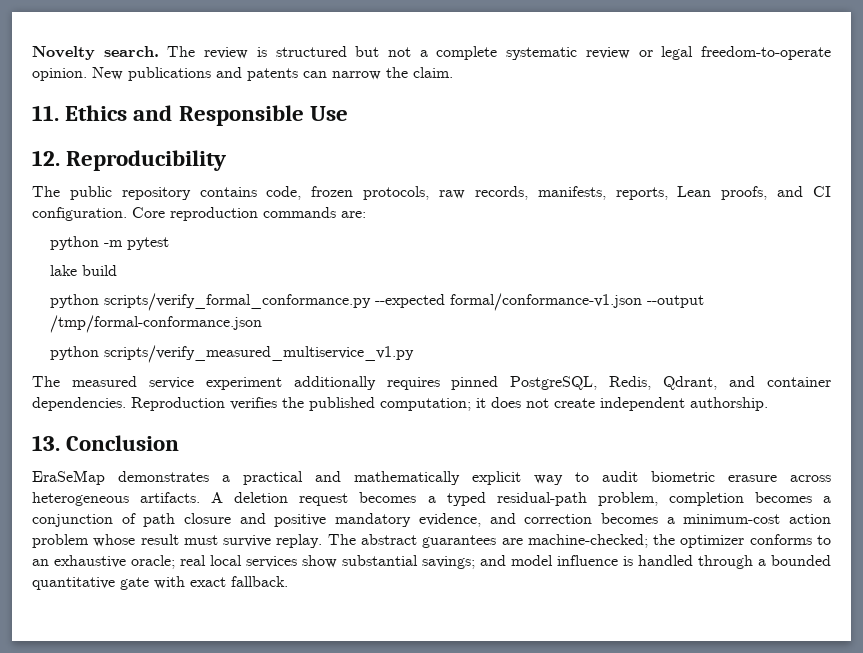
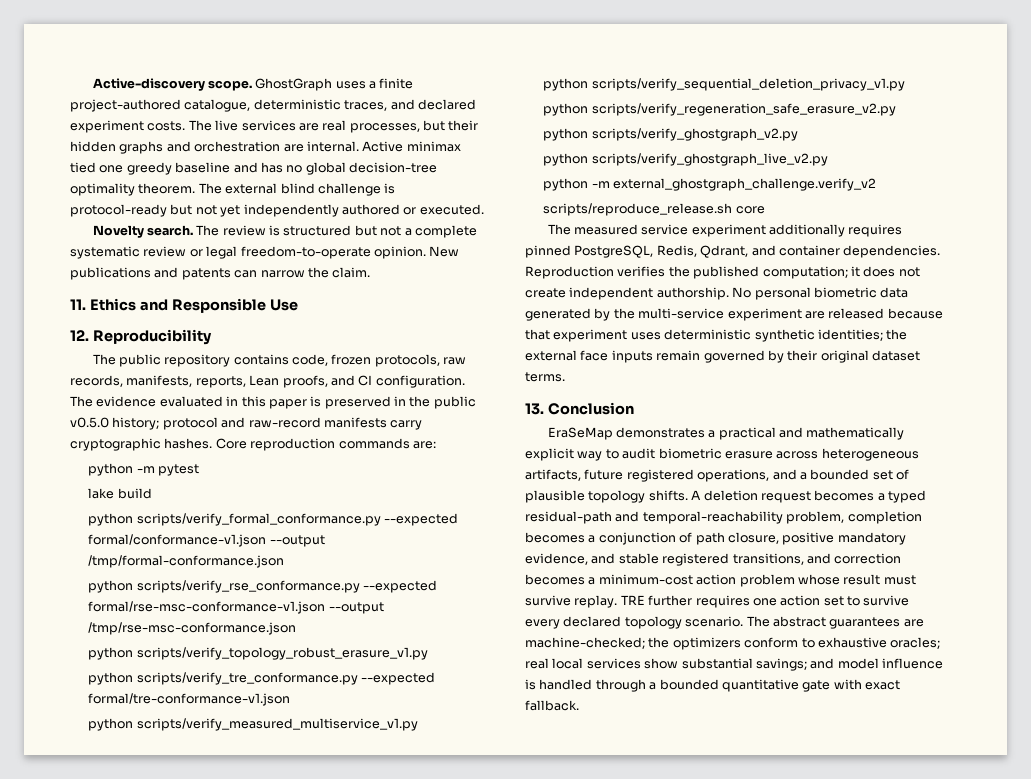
(32, 53) none -> [92,78,414,91] [70,99,476,112] [70,120,479,133] [70,141,461,154] [70,162,437,175] [70,183,396,196] [70,204,484,217] Active-discovery scope. GhostGraph uses a finite project-authored catalogue, deterministic traces, and declared experiment costs. The live services are real processes, but their hidden graphs and orchestration are internal. Active minimax tied one greedy baseline and has no global decision-tree optimality theorem. The external blind challenge is protocol-ready but not yet independently authored or executed. //
(127, 214) none -> [70,396,476,409] [70,417,423,430] [70,438,213,451] The evidence evaluated in this paper is preserved in the public v0.5.0 history; protocol and raw-record manifests carry cryptographic hashes.
[104,345,415,363] scripts/verify_measured_multiservice_v1.py -> [136,580,437,593] [88,601,384,614] [88,622,297,635] [88,647,428,660] [88,672,435,685] [88,693,291,706] [88,718,418,731] [543,78,905,91] [543,103,896,116] [543,128,798,141] [543,153,828,166] [543,178,876,191] [543,203,765,216] scripts/verify_rse_conformance.py --expected formal/rse-msc-conformance-v1.json --output /tmp/rse-msc-conformance.json // python scripts/verify_topology_robust_erasure_v1.py // python scripts/verify_tre_conformance.py --expected formal/tre-conformance-v1.json // python scripts/verify_measured_multiservice_v1.py // python scripts/verify_sequential_deletion_privacy_v1.py // python scripts/verify_regeneration_safe_erasure_v2.py // python scripts/verify_ghostgraph_v2.py // python scripts/verify_ghostgraph_live_v2.py // python -m external_ghostgraph_challenge.verify_v2 // scripts/reproduce_release.sh core
(768, 404) none -> [732,287,909,300] [525,308,943,321] [525,329,908,342] [525,350,920,363] [525,372,565,382] No personal biometric data generated by the multi-service experiment are released because that experiment uses deterministic synthetic identities; the external face inputs remain governed by their original dataset terms.
[140,492,201,503] artifacts. -> [525,469,909,482] [525,490,688,503] artifacts, future registered operations, and a bounded set of plausible topology shifts.
(587, 499) none -> [615,511,783,524] and temporal-reachability
[184,513,266,524] closure and -> [727,532,779,544] closure,
(516, 518) none -> [618,553,831,566] stable registered transitions, and
(323, 541) none -> [620,595,910,608] [525,616,744,629] TRE further requires one action set to survive every declared topology scenario.
[680,534,832,548] [32,555,175,569] optimizer conforms to an exhaustive oracle; -> [672,637,941,650] optimizers conform to exhaustive oracles;

